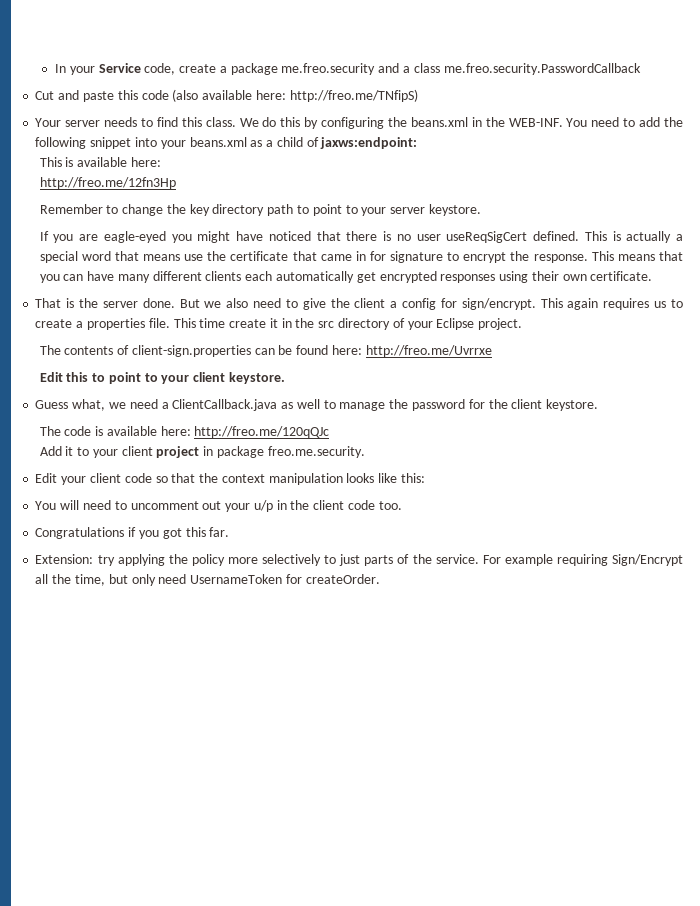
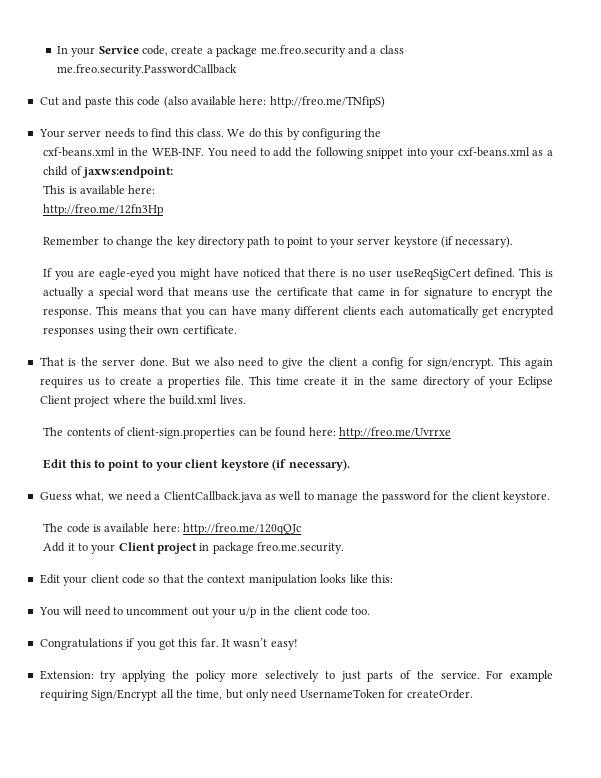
[410,117,468,127] beans.xml -> [43,147,116,157] // cxf-beans.xml
[189,137,247,147] beans.xml -> [457,147,530,157] cxf-beans.xml
[428,204,481,216] keystore. -> [393,236,514,248] keystore (if necessary).
[318,321,335,328] src -> [390,378,418,385] same
[478,318,523,330] project. -> [39,395,246,407] Client project where the build.xml lives.
[229,372,286,384] keystore. -> [220,459,350,471] keystore (if necessary).
[121,446,153,456] client -> [118,542,155,551] Client
(230, 532) none -> [222,638,298,650] It wasn’t easy!

